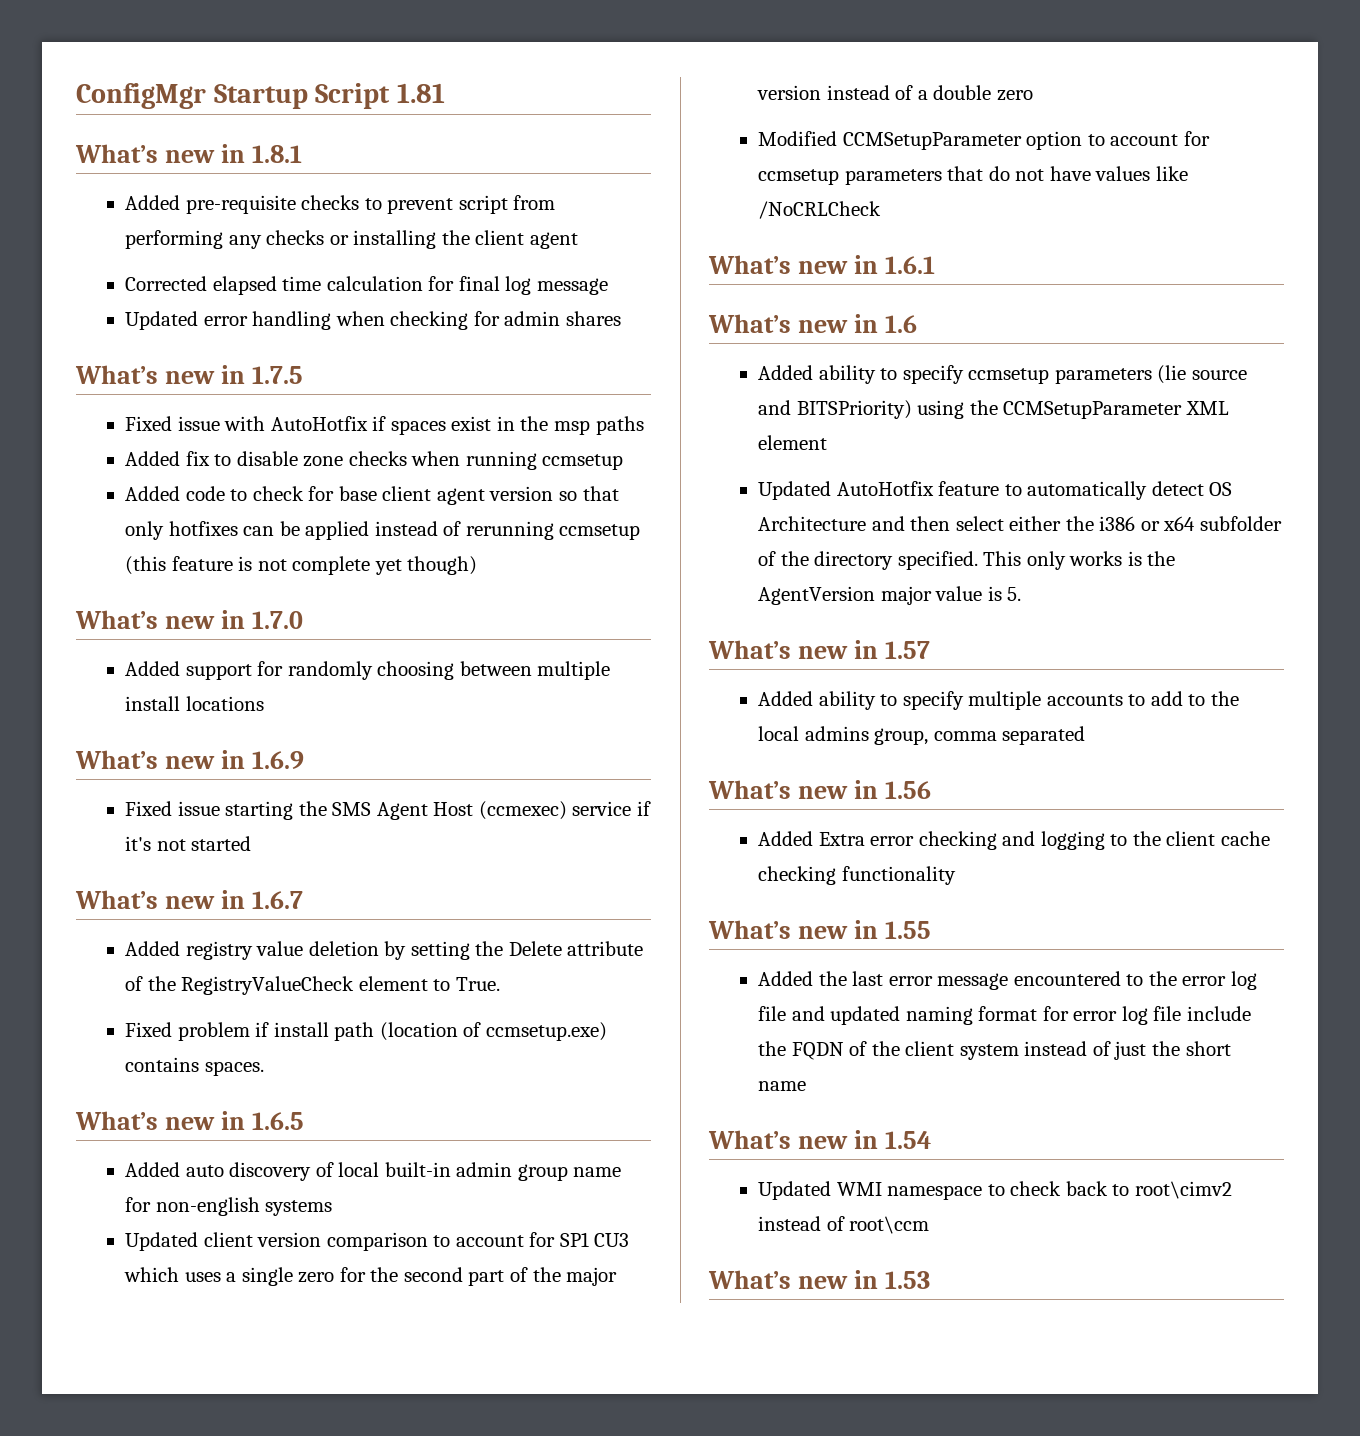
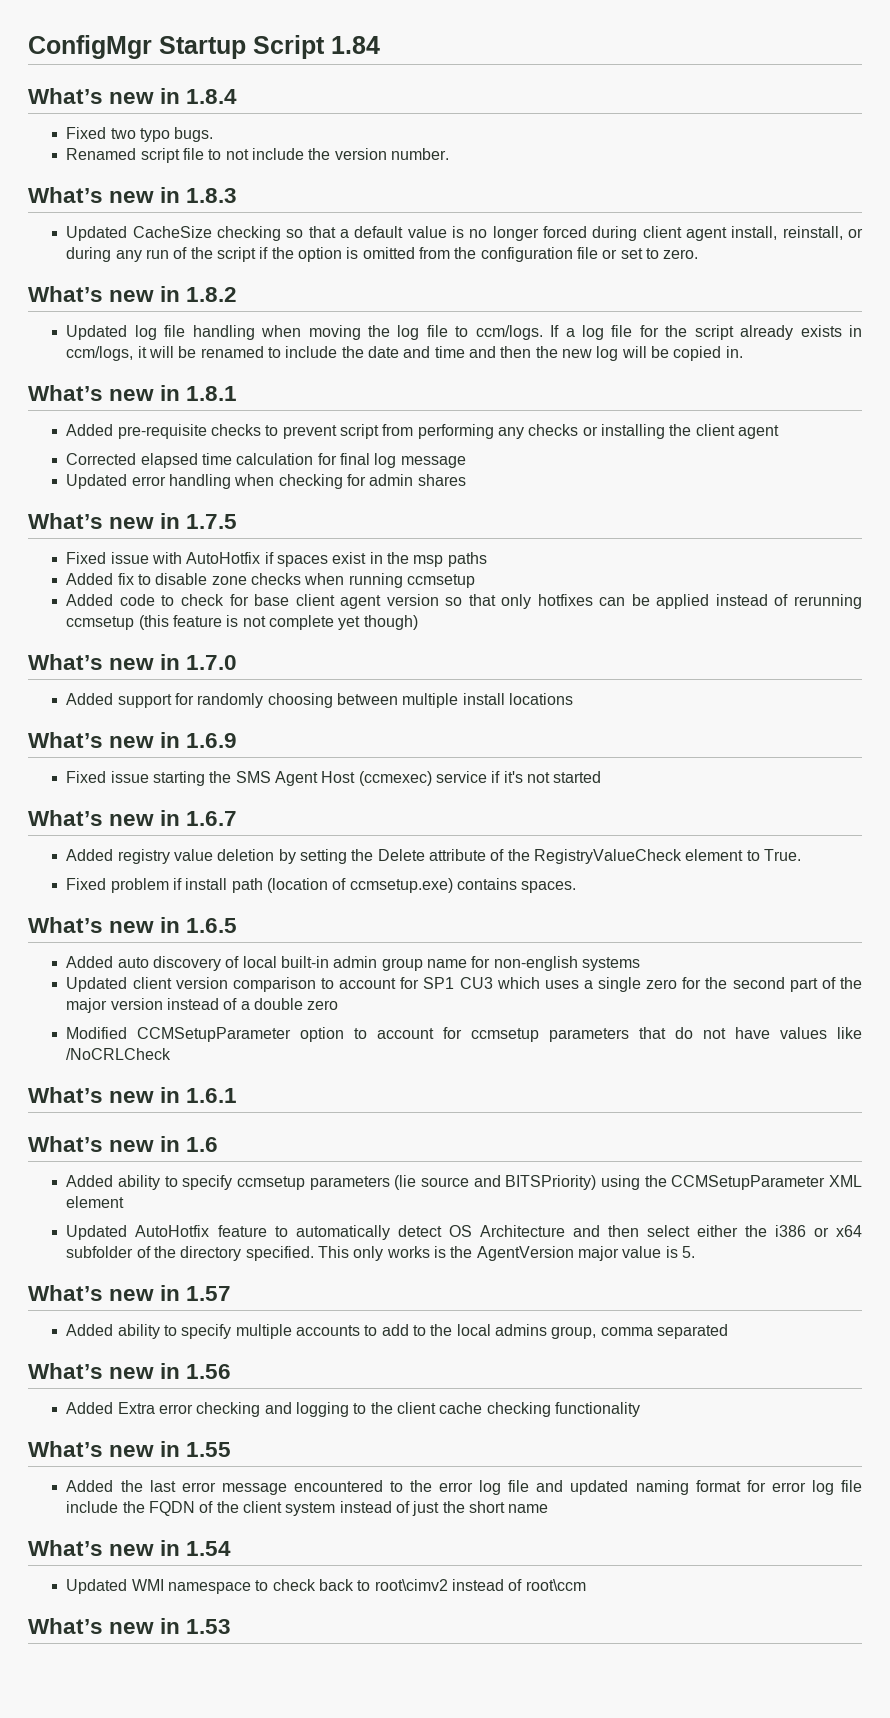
[396,83,445,103] 1.81 -> [331,36,380,54] [28,88,238,104] [66,127,214,142] [66,148,449,163] [28,187,238,203] [66,226,863,241] [66,247,699,262] [28,286,238,302] [66,325,862,340] [66,346,743,361] 1.84 // What’s new in 1.8.4 // Fixed two typo bugs. // Renamed script file to not include the version number. // What’s new in 1.8.3 // Updated CacheSize checking so that a default value is no longer forced during client agent install, reinstall, or during any run of the script if the option is omitted from the configuration file or set to zero. // What’s new in 1.8.2 // Updated log file handling when moving the log file to ccm/logs. If a log file for the script already exists in ccm/logs, it will be renamed to include the date and time and then the new log will be copied in.

